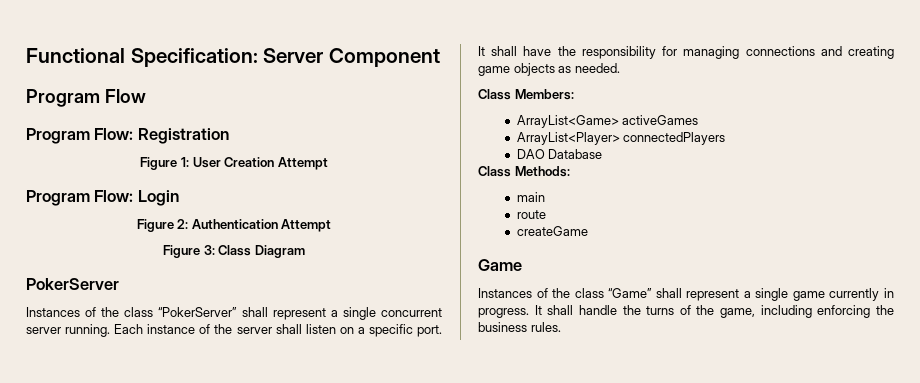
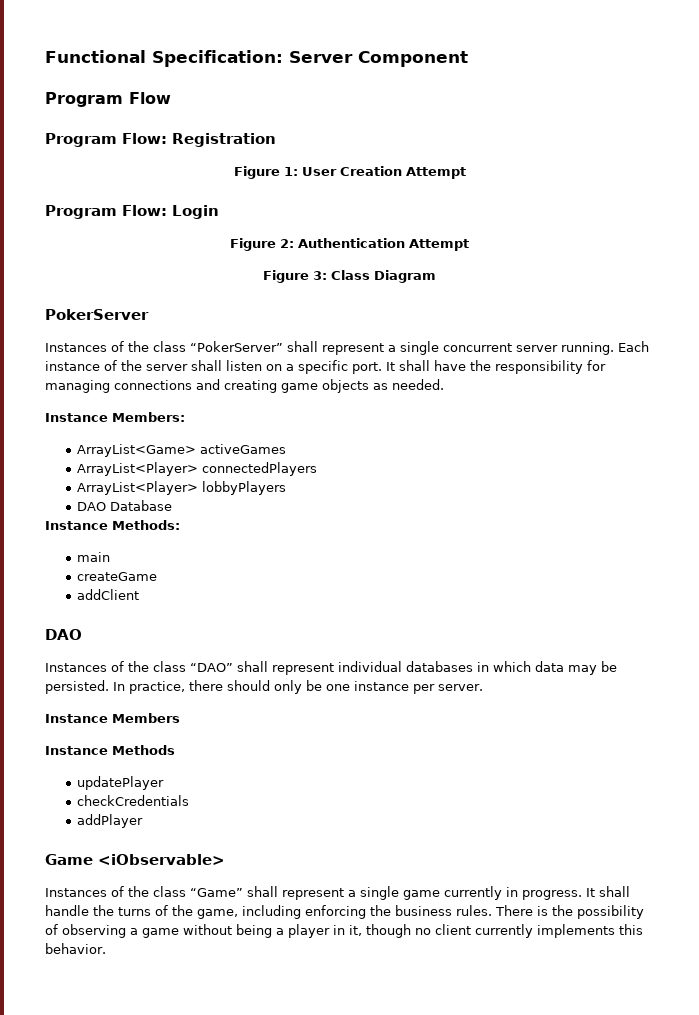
[478,89,511,100] Class -> [45,413,108,422] Instance
(726, 138) none -> [76,481,286,495] // ArrayList<Player> lobbyPlayers
[478,166,511,177] Class -> [45,521,108,530] Instance
[516,210,546,219] // route -> (110, 557) none
(588, 231) none -> [76,589,139,600] [45,629,82,640] [45,661,617,675] [45,680,483,694] [45,713,180,723] [45,745,175,755] [76,776,164,790] [76,795,189,806] [76,814,143,828] // addClient // DAO // Instances of the class “DAO” shall represent individual databases in which data may be persisted. In practice, there should only be one instance per server. // Instance Members // Instance Methods // updatePlayer // checkCredentials // addPlayer
(522, 265) none -> [98,854,225,865] <iObservable>
(561, 327) none -> [495,905,644,919] [45,924,643,938] [45,943,106,954] There is the possibility of observing a game without being a player in it, though no client currently implements this behavior.

